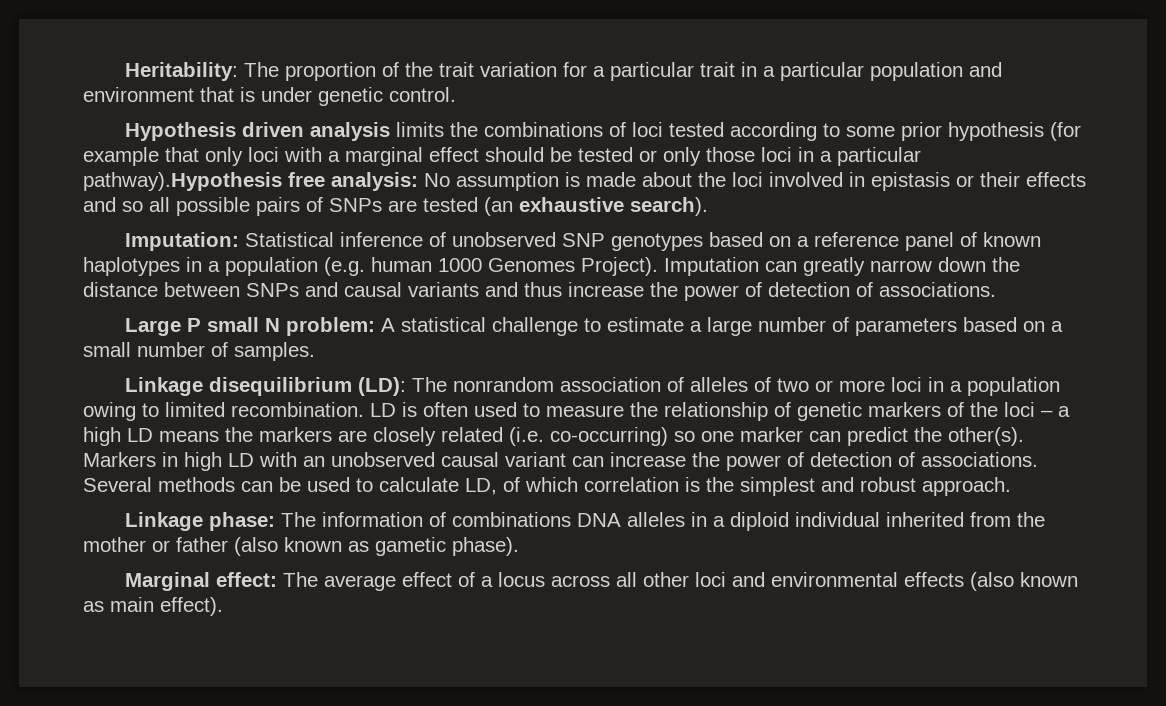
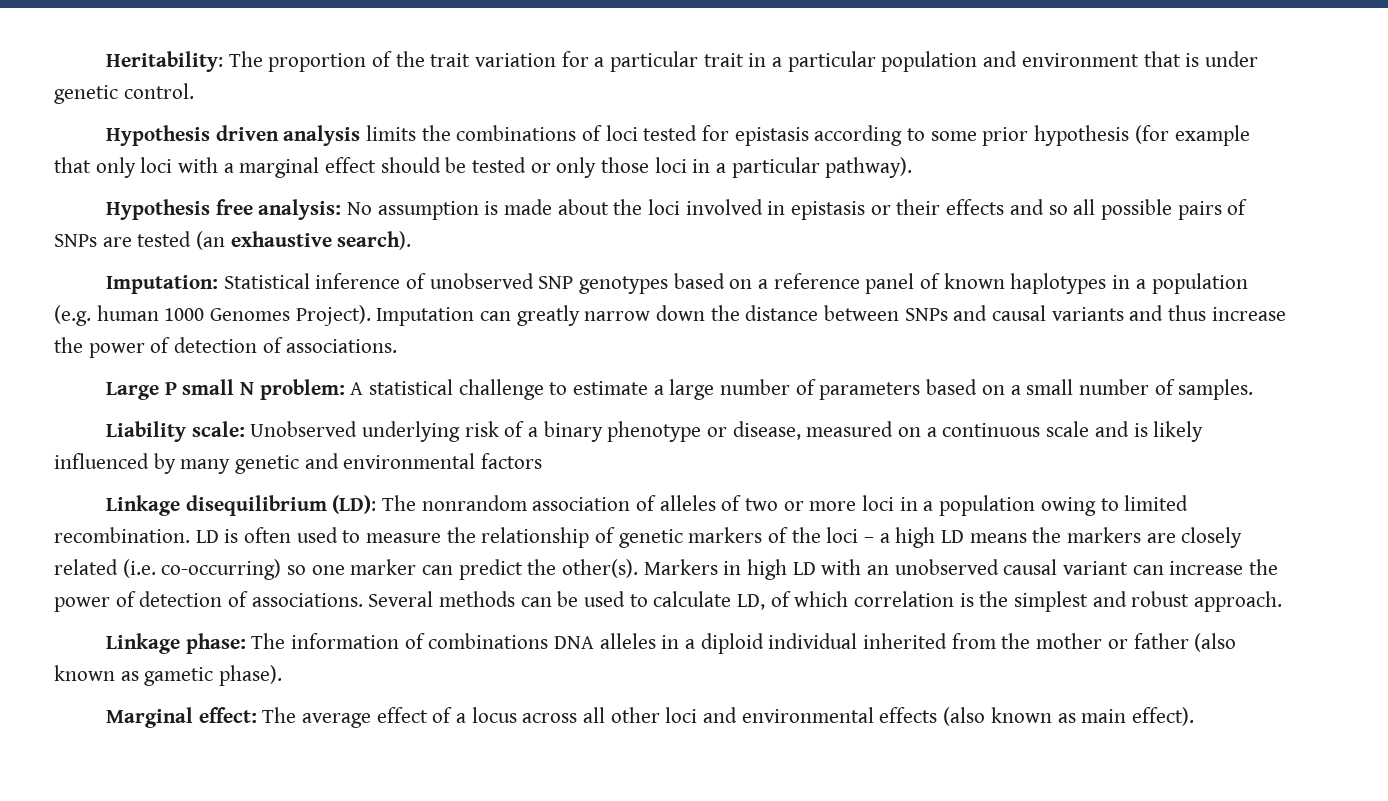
(724, 129) none -> [702,125,809,146] for epistasis
[83,172,282,191] pathway).Hypothesis -> [825,157,913,178] [106,199,211,220] pathway). // Hypothesis
(315, 351) none -> [106,421,1204,442] [54,453,543,474] // Liability scale: Unobserved underlying risk of a binary phenotype or disease, measured on a continuous scale and is likely influenced by many genetic and environmental factors

